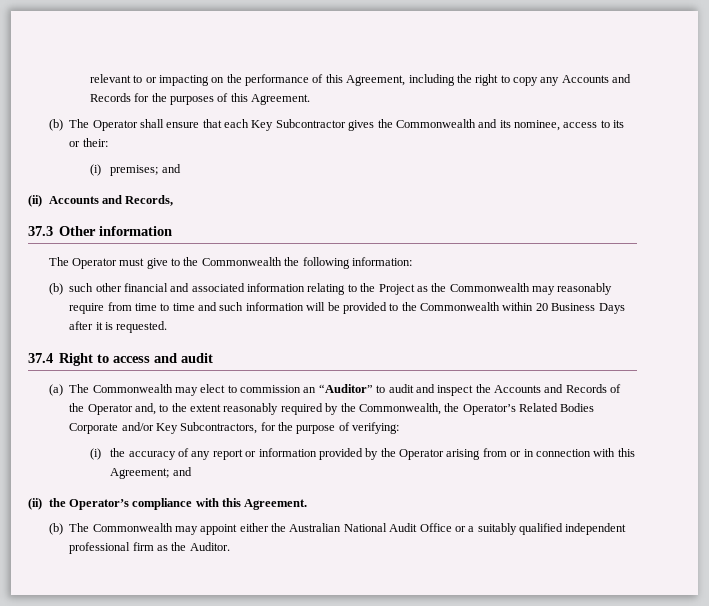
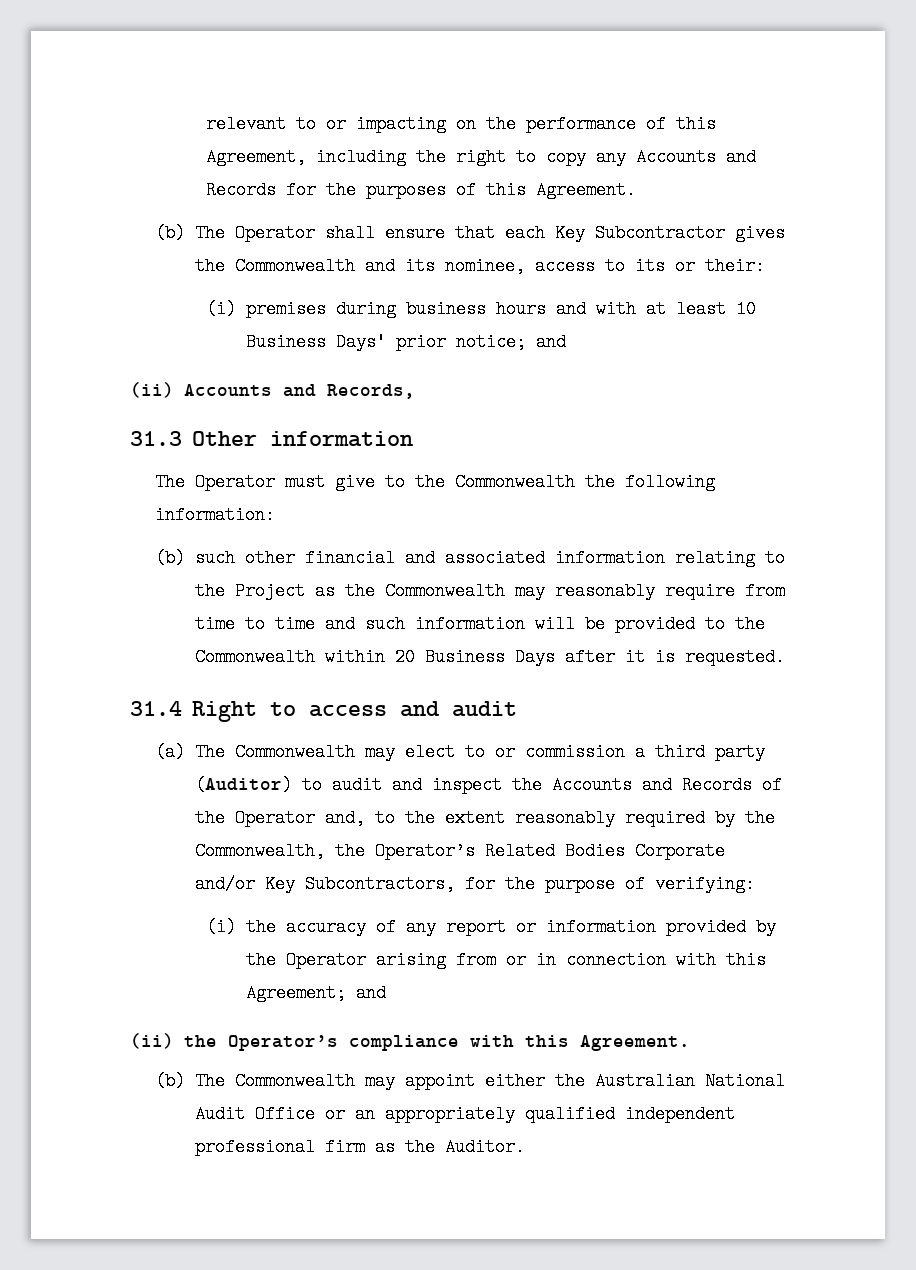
[110,165,159,176] premises; -> [245,300,756,318] [245,333,526,351] premises during business hours and with at least 10 Business Days' prior notice;
[28,226,53,236] 37.3 -> [130,431,182,446] 31.3
[28,353,53,363] 37.4 -> [130,701,182,716] 31.4
[240,384,373,393] commission an “Auditor” -> [495,743,766,761] [195,776,293,794] or commission a third party (Auditor)
[468,523,517,535] a suitably -> [355,1105,516,1123] an appropriately

